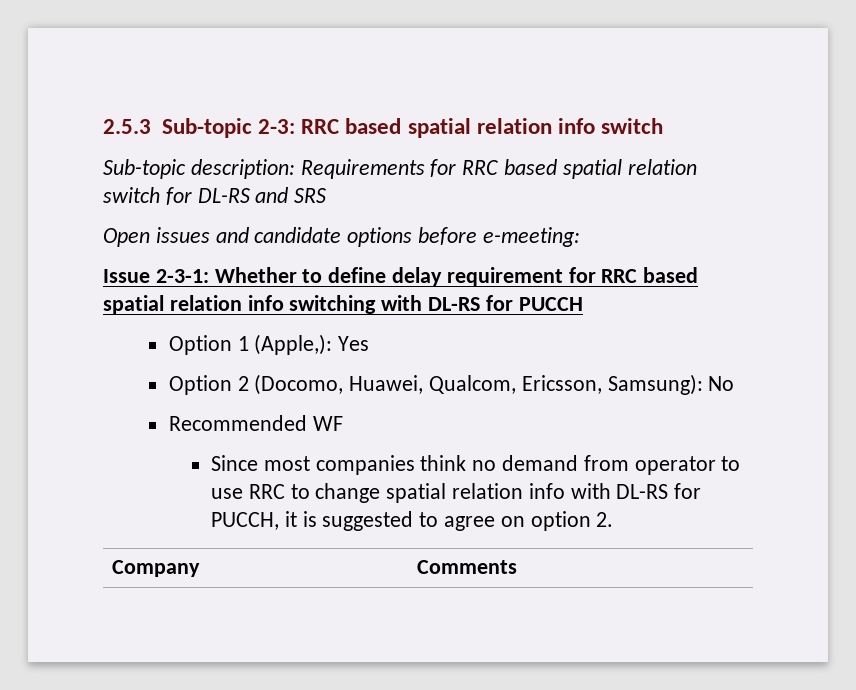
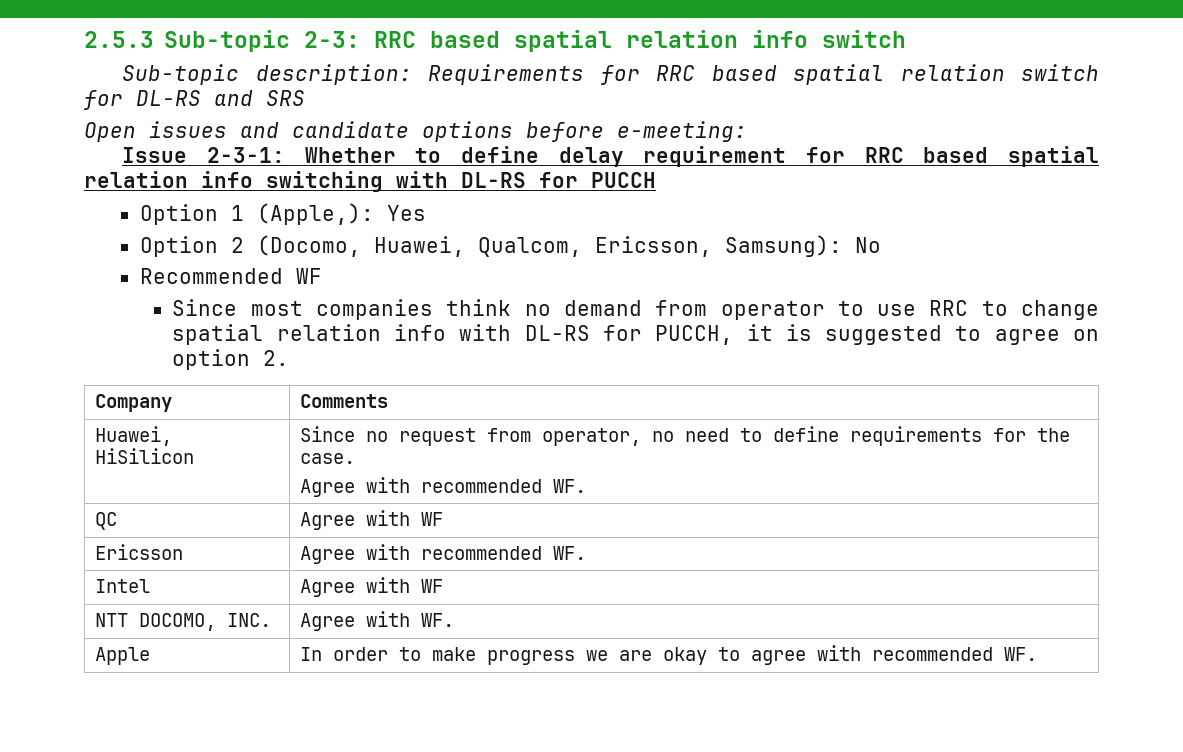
(518, 567) none -> [94,426,172,446] [94,448,194,464] [299,426,1070,446] [299,453,355,464] [299,477,586,497] [94,512,117,530] [299,510,443,530] [94,544,183,560] [299,544,586,564] [94,579,150,593] [299,577,443,597] [94,613,271,631] [299,611,454,631] [94,647,150,665] [299,645,1037,665] // Huawei, HiSilicon | Since no request from operator, no need to define requirements for the case. // Agree with recommended WF. // QC | Agree with WF // Ericsson | Agree with recommended WF. // Intel | Agree with WF // NTT DOCOMO, INC. | Agree with WF. // Apple | In order to make progress we are okay to agree with recommended WF.

